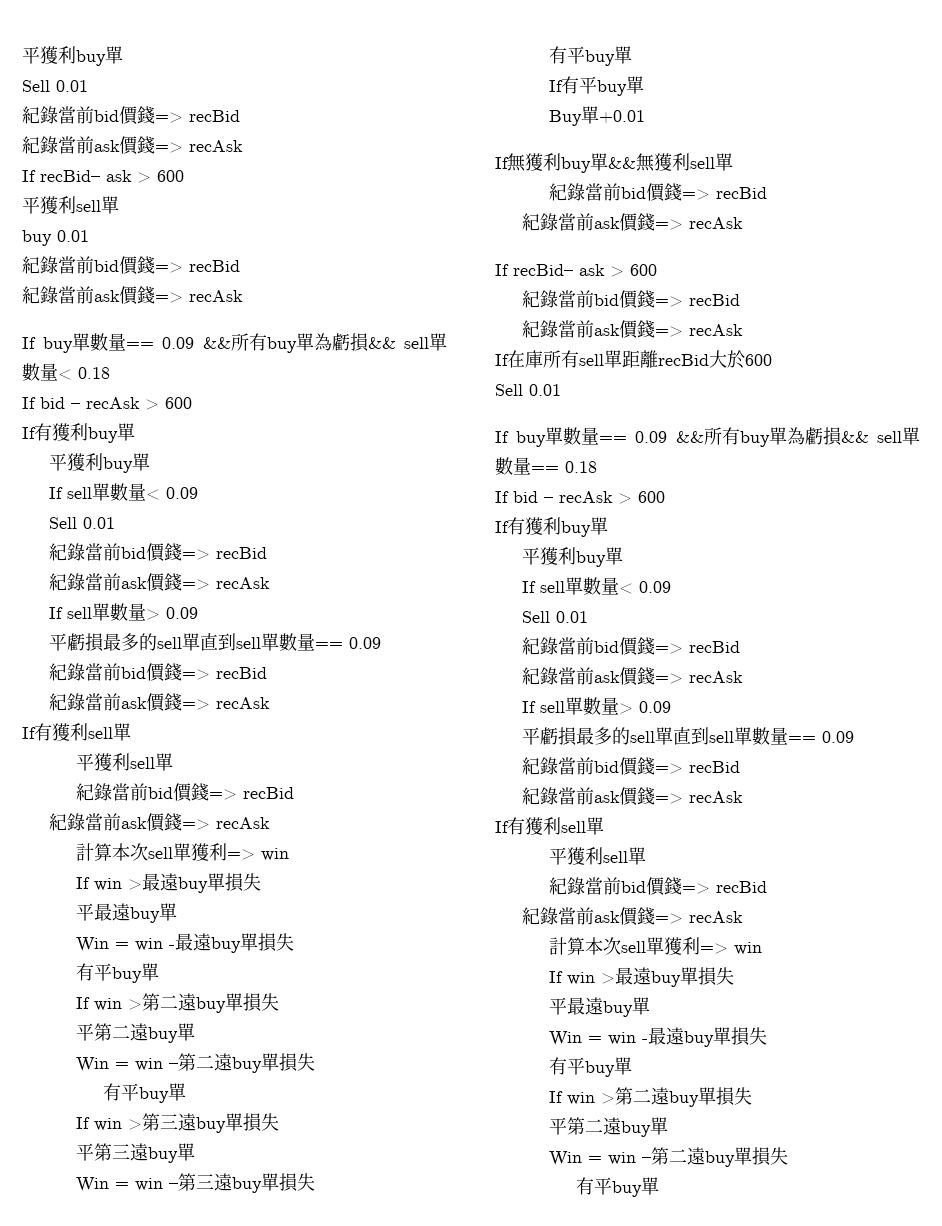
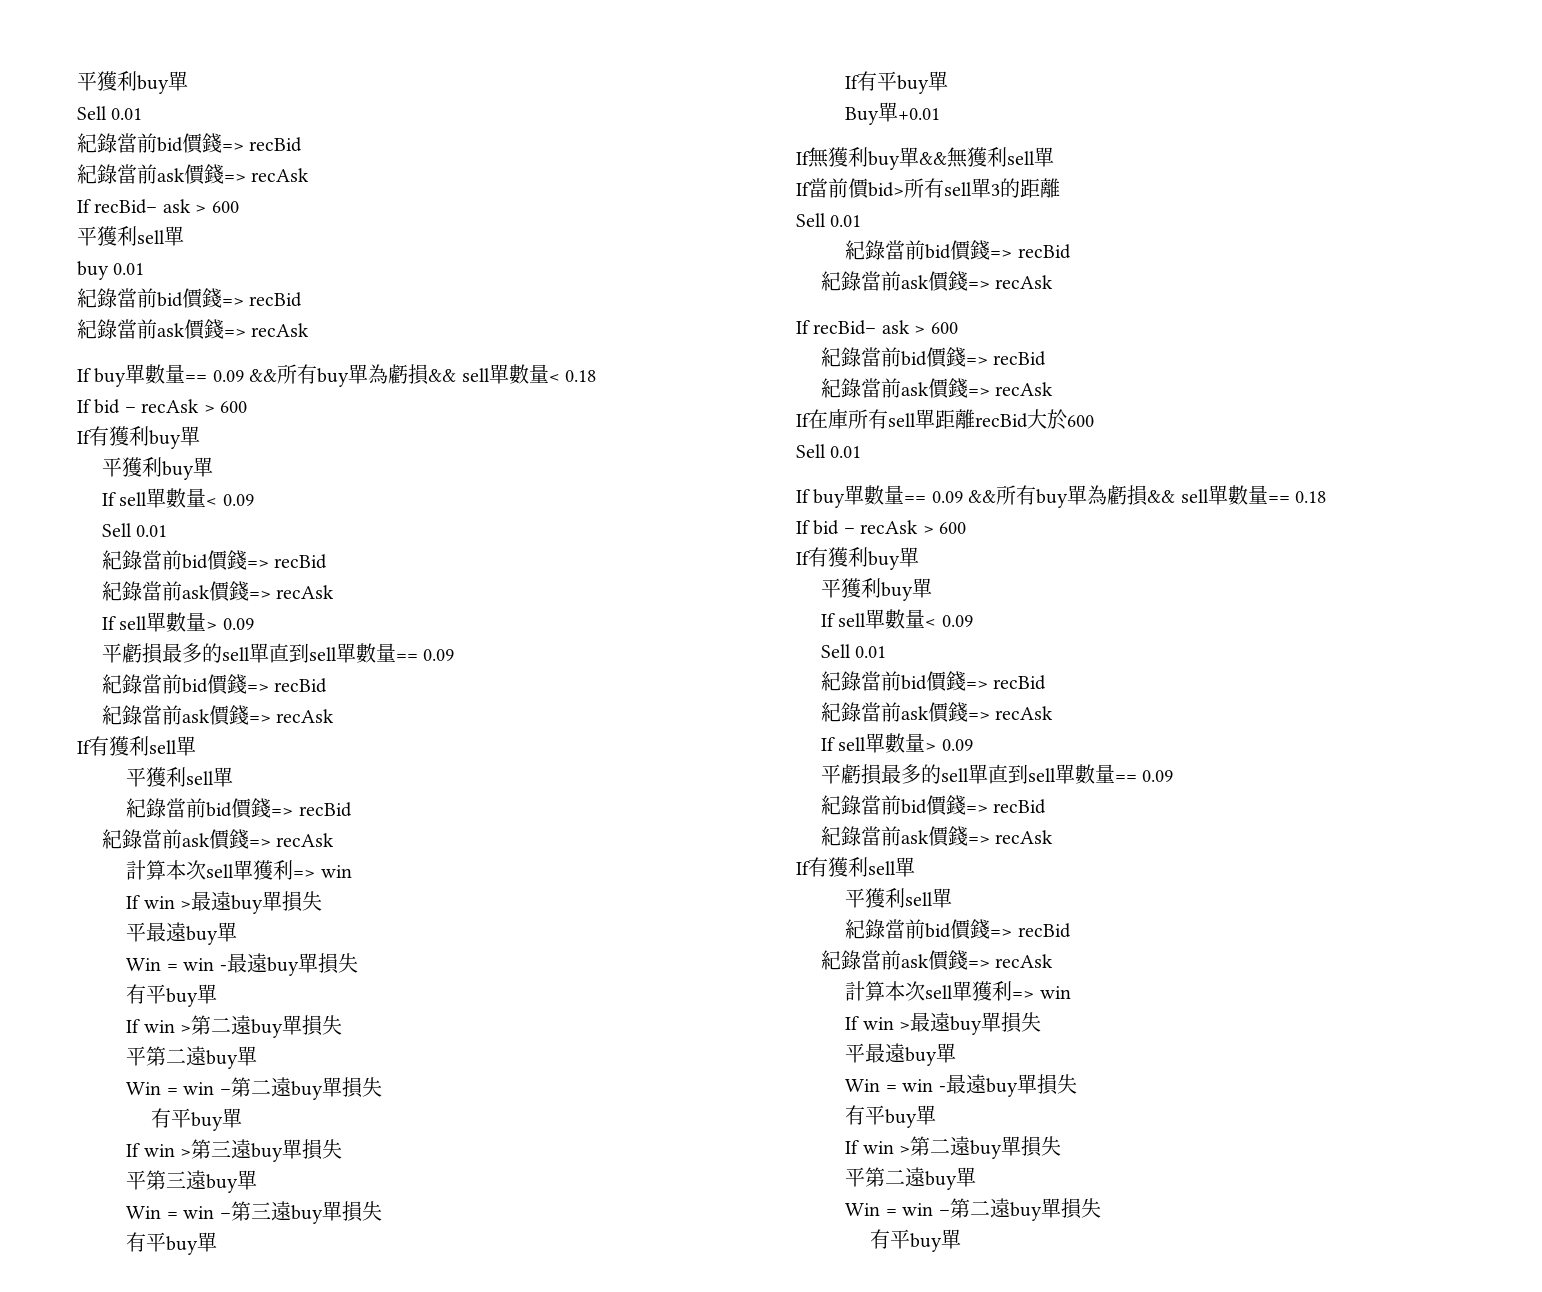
(733, 162) none -> [796,178,1060,199] [796,213,862,227] // If當前價bid>所有sell單3的距離 // Sell 0.01

